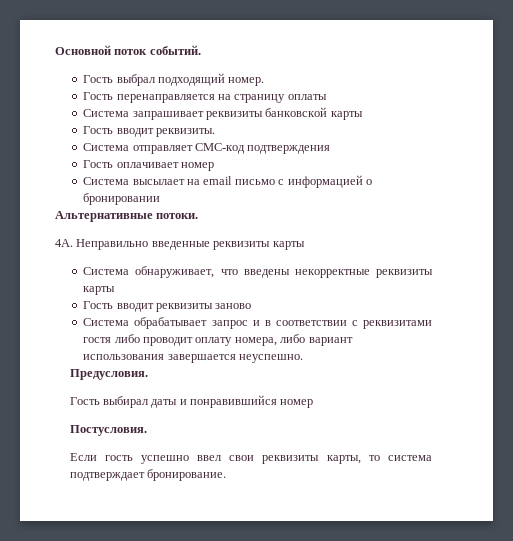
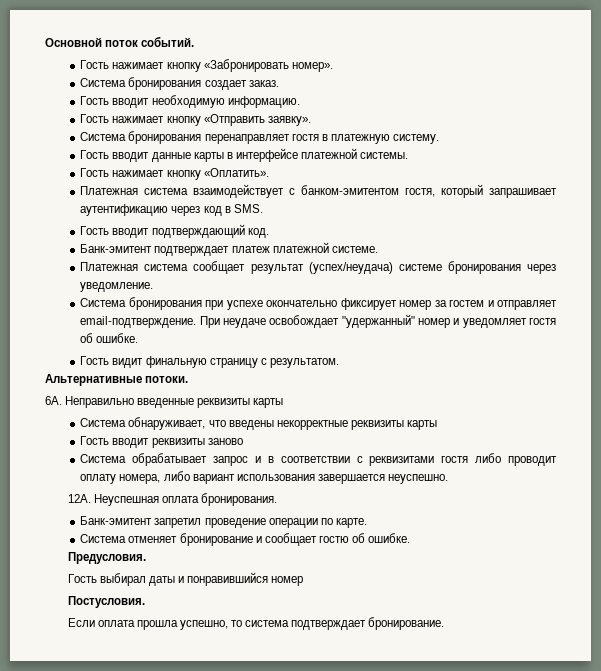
[116,73,265,86] [83,92,327,103] [83,107,363,120] [83,126,216,137] [83,143,331,154] [83,160,215,171] [83,175,372,188] [83,193,161,205] выбрал подходящий номер. // Гость перенаправляется на страницу оплаты // Система запрашивает реквизиты банковской карты // Гость вводит реквизиты. // Система отправляет СМС-код подтверждения // Гость оплачивает номер // Система высылает на email письмо с информацией о бронировании -> [112,59,333,72] [80,77,279,90] [80,95,300,108] [80,114,311,126] [80,131,439,144] [80,148,409,162] [80,168,269,180] [80,184,557,198] [80,204,263,216] [80,224,269,238] [80,242,378,256] [80,261,556,274] [80,282,154,292] [80,297,557,310] [80,314,556,328] [80,333,139,343] [80,356,339,368] нажимает кнопку «Забронировать номер». // Система бронирования создает заказ. // Гость вводит необходимую информацию. // Гость нажимает кнопку «Отправить заявку». // Система бронирования перенаправляет гостя в платежную систему. // Гость вводит данные карты в интерфейсе платежной системы. // Гость нажимает кнопку «Оплатить». // Платежная система взаимодействует с банком-эмитентом гостя, который запрашивает аутентификацию через код в SMS. // Гость вводит подтверждающий код. // Банк-эмитент подтверждает платеж платежной системе. // Платежная система сообщает результат (успех/неудача) системе бронирования через уведомление. // Система бронирования при успехе окончательно фиксирует номер за гостем и отправляет email-подтверждение. При неудаче освобождает "удержанный" номер и уведомляет гостя об ошибке. // Гость видит финальную страницу с результатом.
[55,239,73,247] 4А. -> [45,396,62,405] 6А.
(304, 358) none -> [67,493,277,506] [80,516,367,528] [80,533,411,546] // 12А. Неуспешная оплата бронирования. // Банк-эмитент запретил проведение операции по карте. // Система отменяет бронирование и сообщает гостю об ошибке.
[104,455,361,464] гость успешно ввел свои реквизиты карты, -> [97,620,228,630] оплата прошла успешно,

